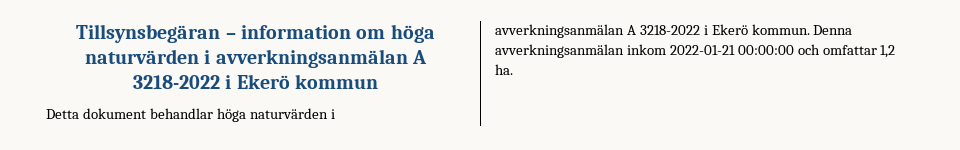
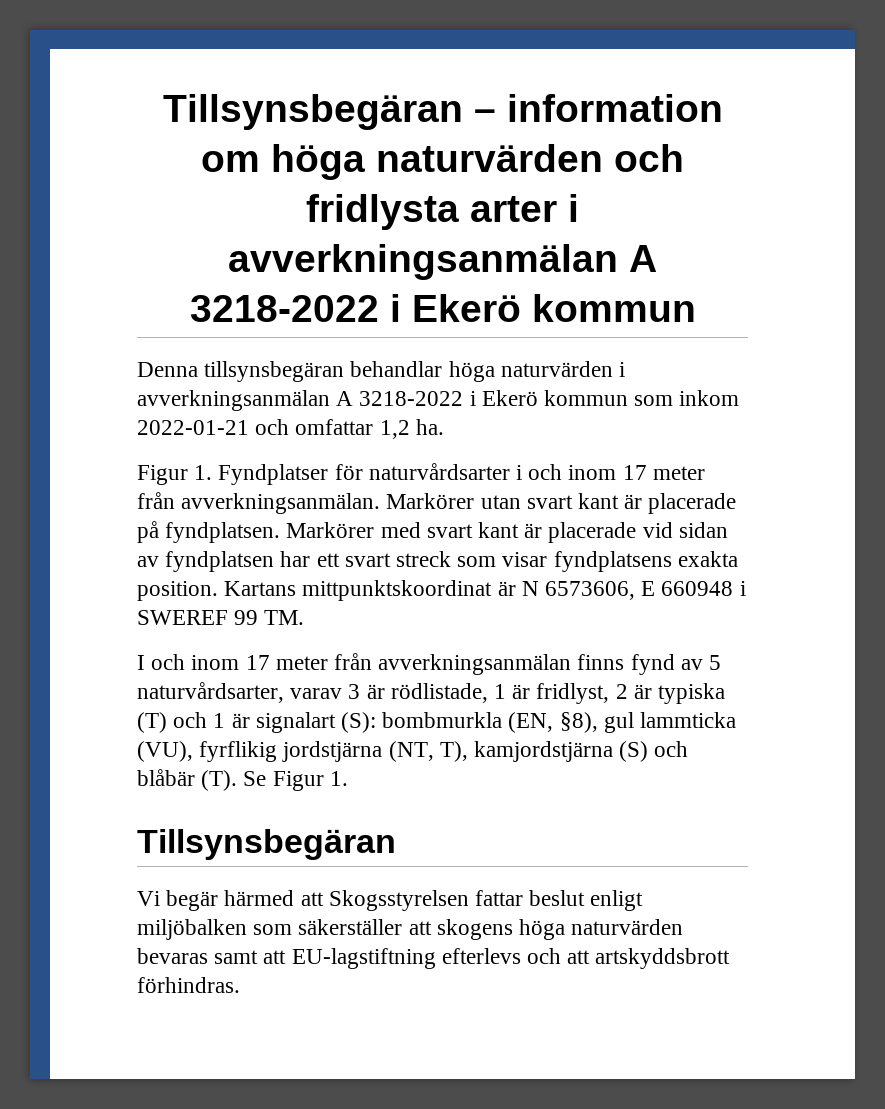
[204,49,427,68] [133,74,378,89] [46,108,335,122] [495,24,853,38] [495,44,624,58] i avverkningsanmälan A 3218-2022 i Ekerö kommun // Detta dokument behandlar höga naturvärden i avverkningsanmälan A 3218-2022 i Ekerö kommun. Denna avverkningsanmälan -> [614,144,684,172] [306,194,579,230] [228,244,657,280] [189,294,696,322] [137,361,626,382] [137,390,674,411] och fridlysta arter i avverkningsanmälan A 3218-2022 i Ekerö kommun // Denna tillsynsbegäran behandlar höga naturvärden i avverkningsanmälan A 3218-2022 i Ekerö kommun som
[737,45,794,55] 00:00:00 -> (249, 427) none
(513, 69) none -> [137,463,705,485] [137,492,737,514] [137,521,728,543] [137,551,738,572] [137,580,746,601] [137,610,305,625] [137,653,722,675] [137,682,726,704] [137,712,737,733] [137,741,689,762] [137,769,348,791] [137,829,396,860] [137,890,644,911] [137,919,684,940] [137,948,731,969] [137,977,240,993] // Figur 1. Fyndplatser för naturvårdsarter i och inom 17 meter från avverkningsanmälan. Markörer utan svart kant är placerade på fyndplatsen. Markörer med svart kant är placerade vid sidan av fyndplatsen har ett svart streck som visar fyndplatsens exakta position. Kartans mittpunktskoordinat är N 6573606, E 660948 i SWEREF 99 TM. // I och inom 17 meter från avverkningsanmälan finns fynd av 5 naturvårdsarter, varav 3 är rödlistade, 1 är fridlyst, 2 är typiska (T) och 1 är signalart (S): bombmurkla (EN, §8), gul lammticka (VU), fyrflikig jordstjärna (NT, T), kamjordstjärna (S) och blåbär (T). Se Figur 1. // Tillsynsbegäran // Vi begär härmed att Skogsstyrelsen fattar beslut enligt miljöbalken som säkerställer att skogens höga naturvärden bevaras samt att EU-lagstiftning efterlevs och att artskyddsbrott förhindras.

